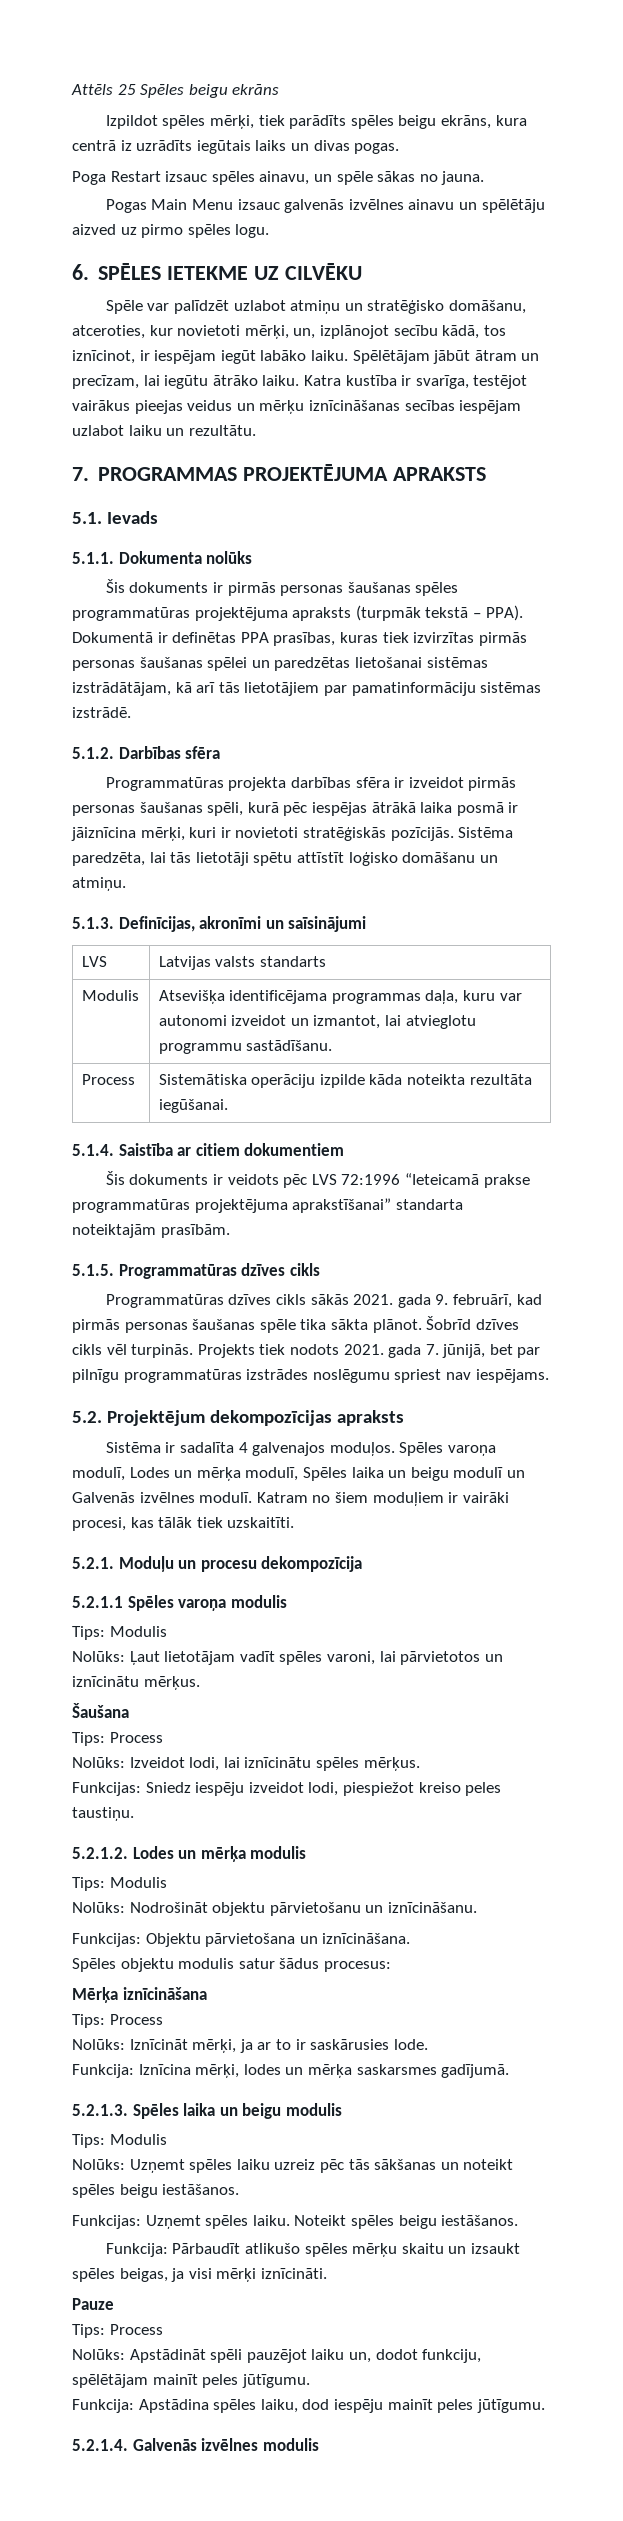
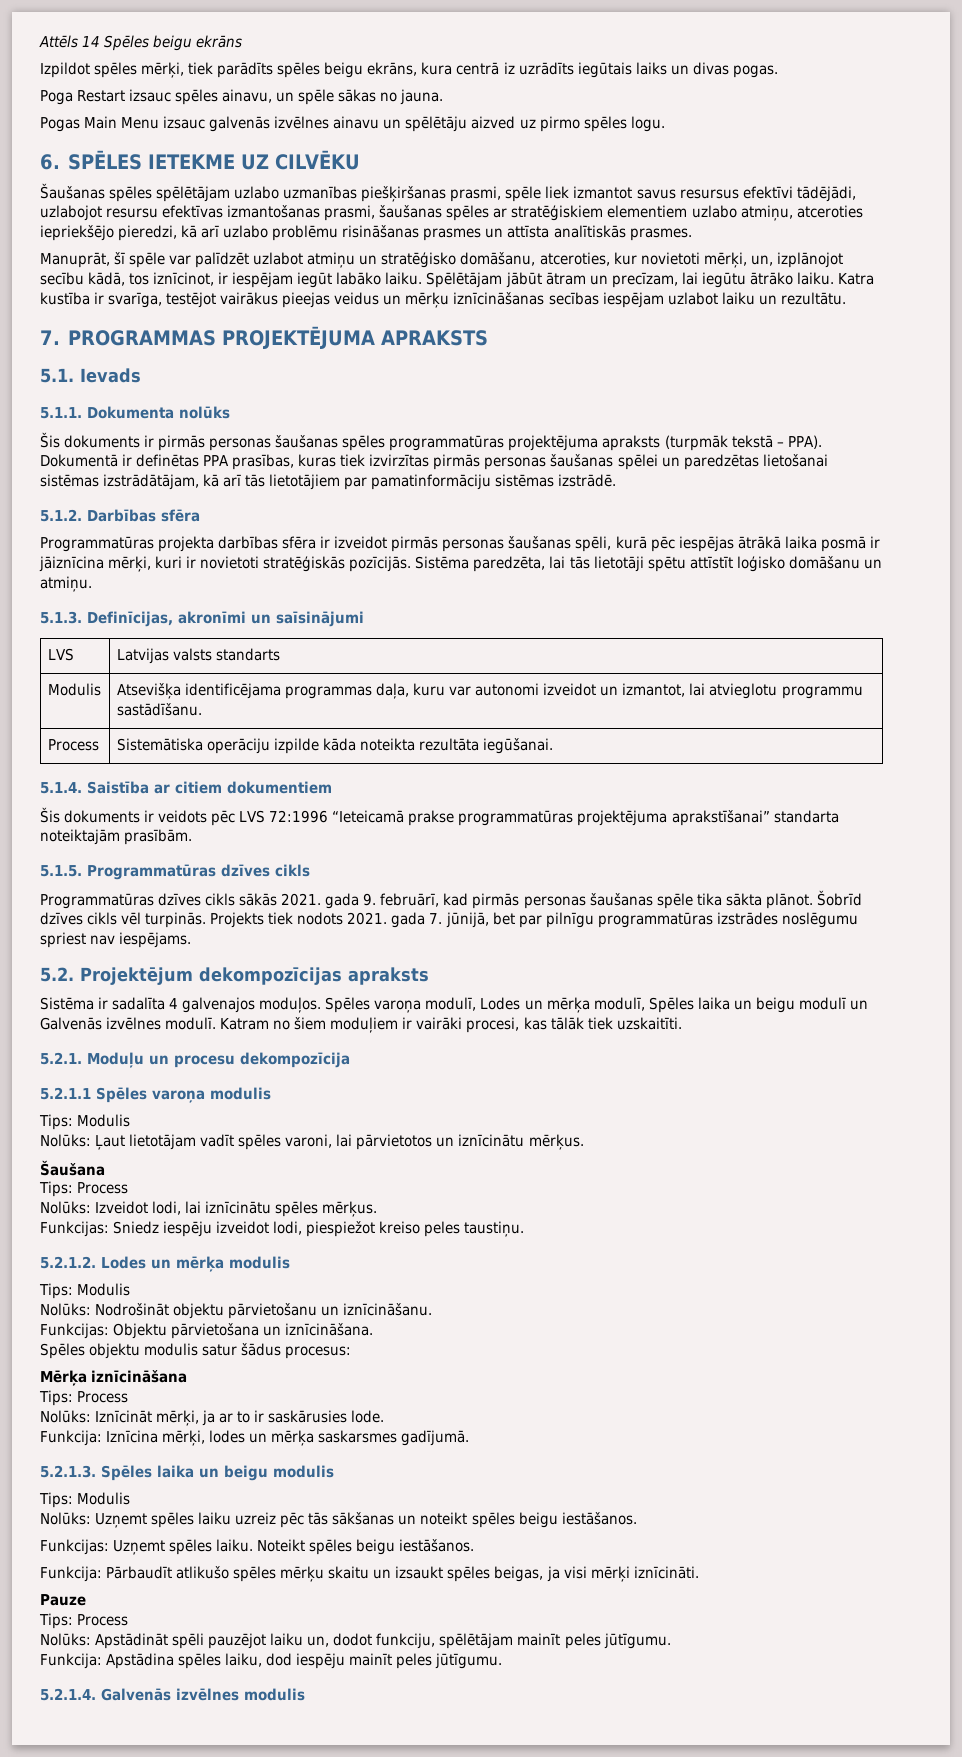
[117,84,136,95] 25 -> [82,36,101,47] 14
[105,300,143,314] Spēle -> [40,183,856,202] [40,205,863,221] [40,225,692,241] [40,252,166,268] Šaušanas spēles spēlētājam uzlabo uzmanības piešķiršanas prasmi, spēle liek izmantot savus resursus efektīvi tādējādi, uzlabojot resursu efektīvas izmantošanas prasmi, šaušanas spēles ar stratēģiskiem elementiem uzlabo atmiņu, atceroties iepriekšējo pieredzi, kā arī uzlabo problēmu risināšanas prasmes un attīsta analītiskās prasmes. // Manuprāt, šī spēle

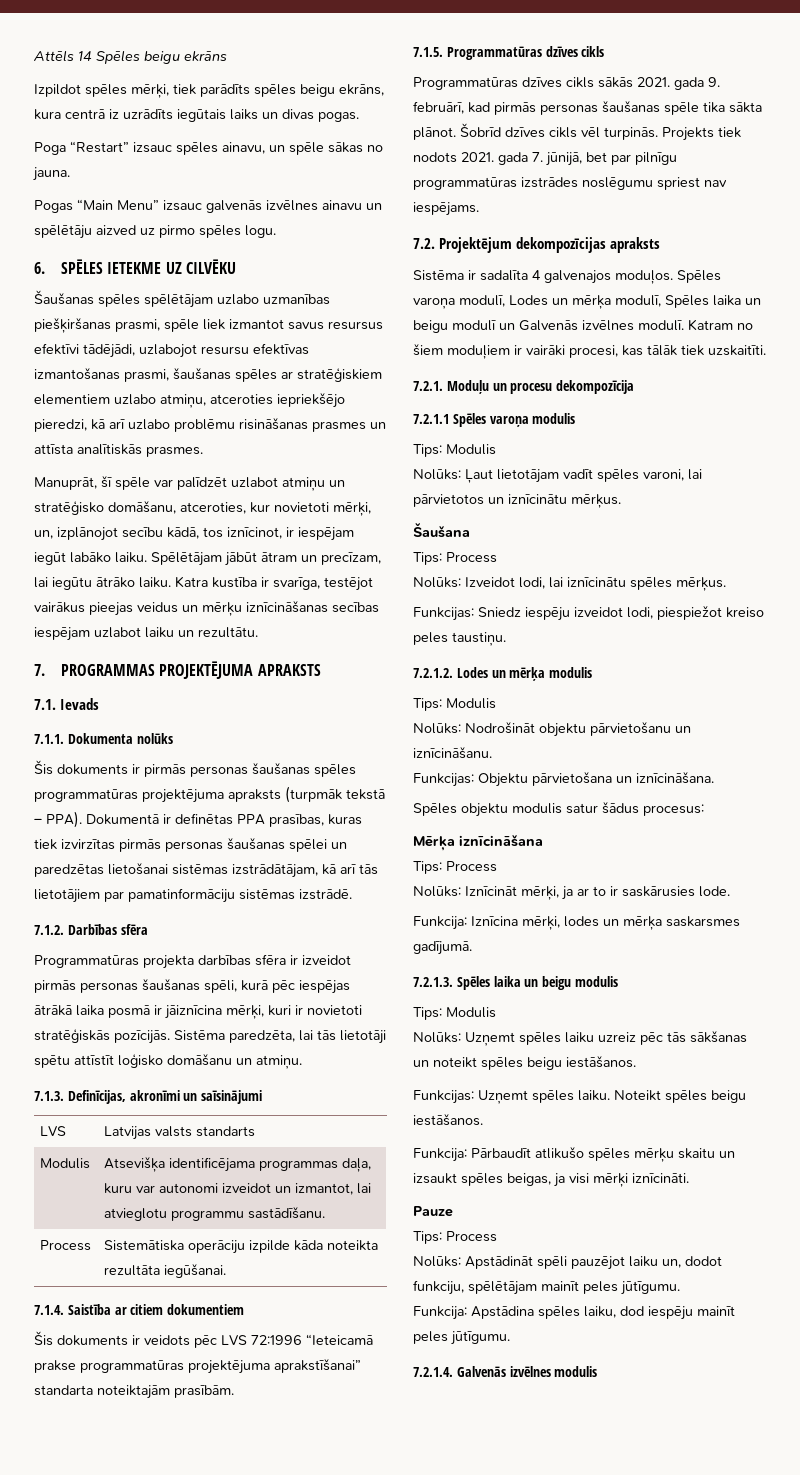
[77,90,126,102] Restart -> [70,141,129,153] “Restart”
[84,116,160,129] Main Menu -> [77,199,159,210] “Main Menu”
[40,368,74,383] 5.1. -> [34,699,56,710] 7.1.
[40,407,82,419] 5.1.1. -> [34,734,64,744] 7.1.1.
[40,509,82,522] 5.1.2. -> [34,925,64,935] 7.1.2.
[40,611,82,624] 5.1.3. -> [34,1091,64,1101] 7.1.3.
[40,782,82,794] 5.1.4. -> [34,1305,64,1315] 7.1.4.
[40,865,82,877] 5.1.5. -> [413,47,443,57] 7.1.5.
[40,967,74,982] 5.2. -> [413,238,435,249] 7.2.
[40,1052,82,1065] 5.2.1. -> [413,381,443,391] 7.2.1.
[40,1087,91,1100] 5.2.1.1 -> [413,414,449,424] 7.2.1.1
[40,1256,96,1269] 5.2.1.2. -> [413,668,453,678] 7.2.1.2.
[40,1465,96,1478] 5.2.1.3. -> [413,977,453,987] 7.2.1.3.
[40,1688,96,1701] 5.2.1.4. -> [413,1367,453,1377] 7.2.1.4.

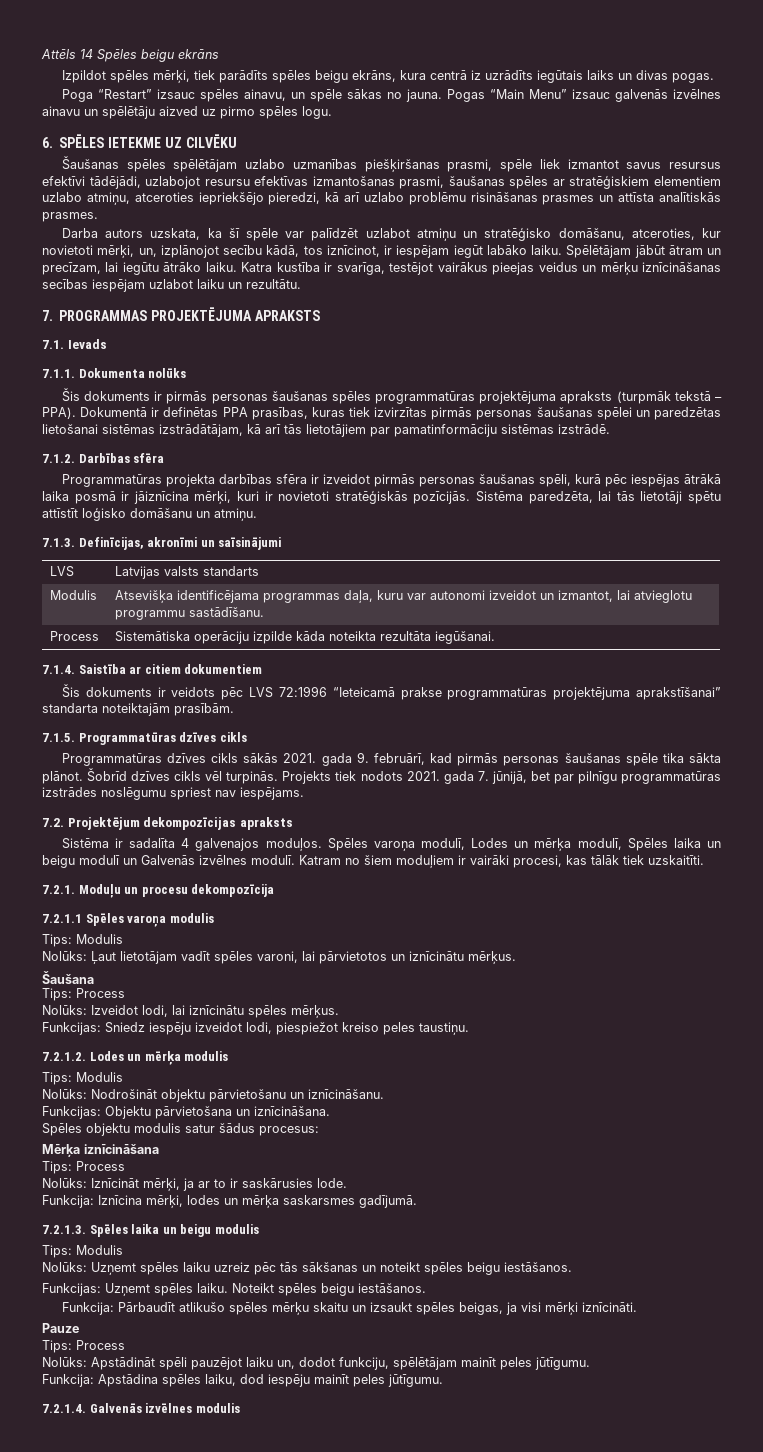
(70, 174) // -> (442, 95) none
[34,477,97,490] Manuprāt, -> [61,228,222,240] Darba autors uzskata, ka

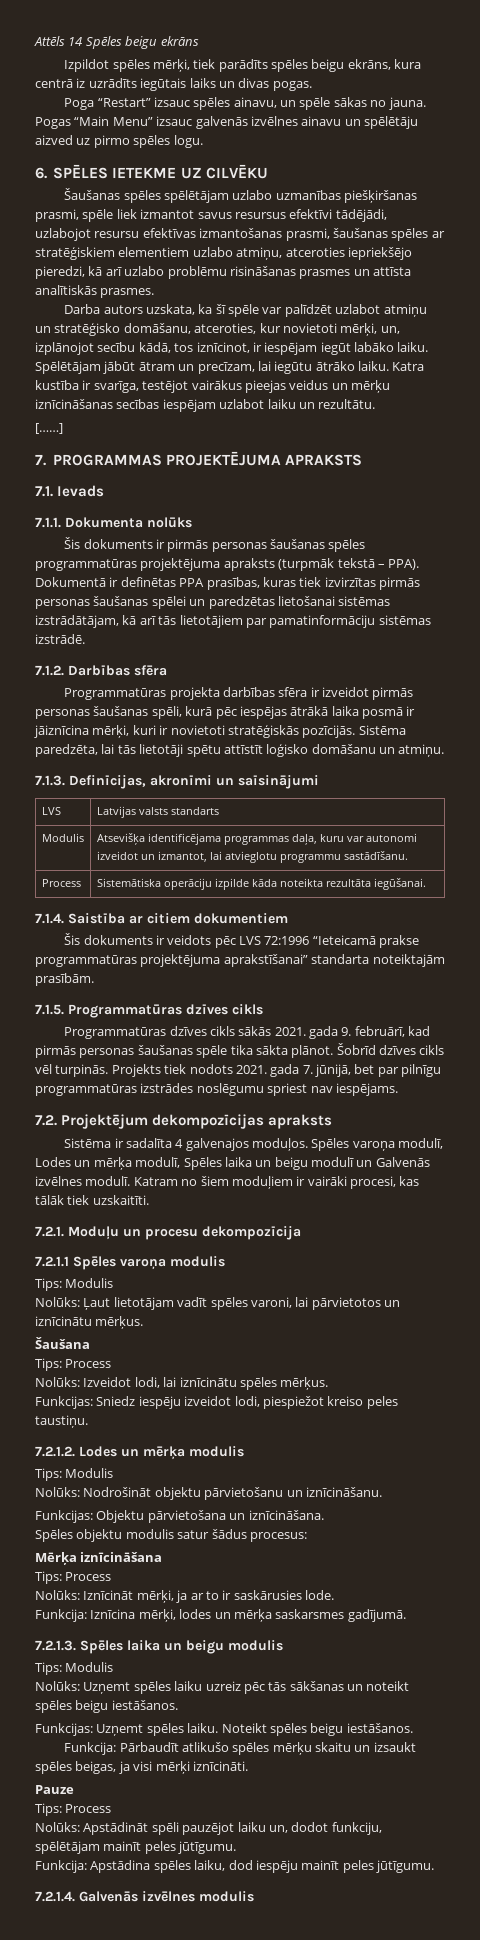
(301, 284) none -> [35,423,63,434] // [……]

